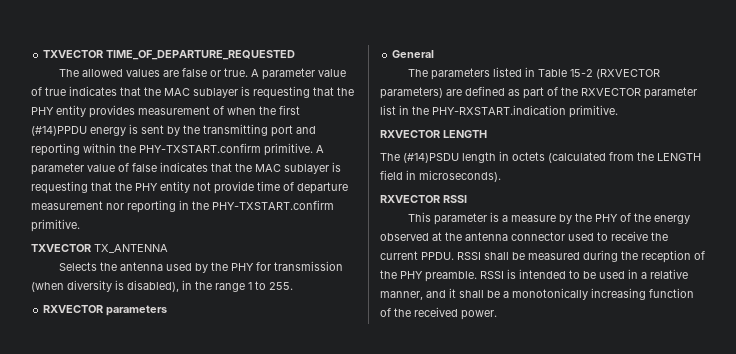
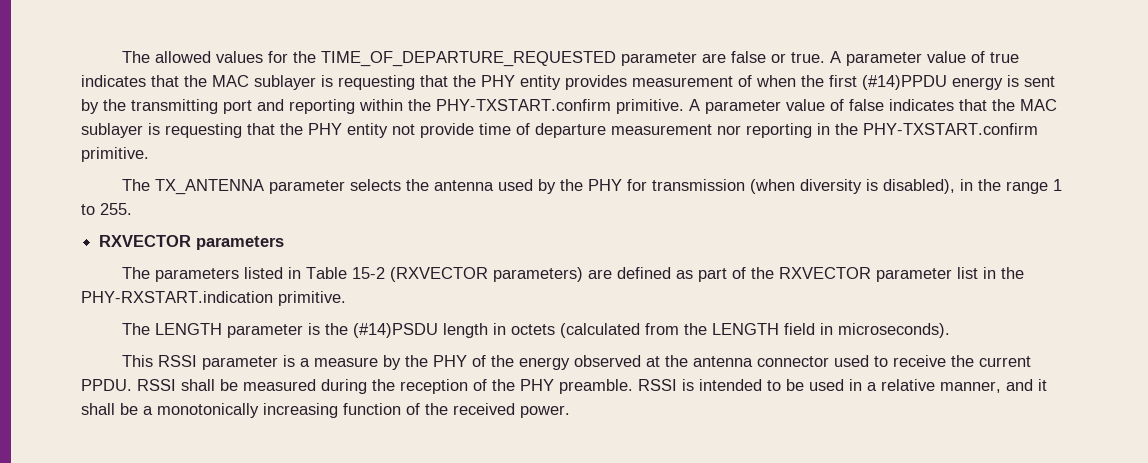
[43,50,296,60] TXVECTOR TIME_OF_DEPARTURE_REQUESTED // -> (122, 57) none
(160, 73) none -> [268,51,698,67] for the TIME_OF_DEPARTURE_REQUESTED parameter
[31,244,91,252] TXVECTOR -> [122,179,151,191] The
[58,262,97,271] // Selects -> [269,179,402,194] parameter selects
[392,50,435,58] // General -> (285, 243) none
[380,130,487,138] [380,153,400,161] RXVECTOR LENGTH // The -> [122,323,349,338] The LENGTH parameter is the
[380,195,467,203] [407,212,431,222] RXVECTOR RSSI // This -> [122,355,198,367] This RSSI

